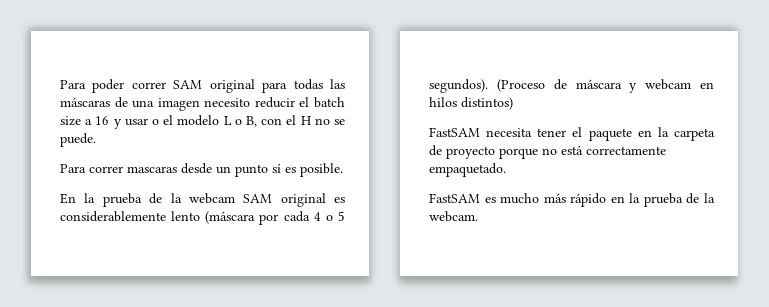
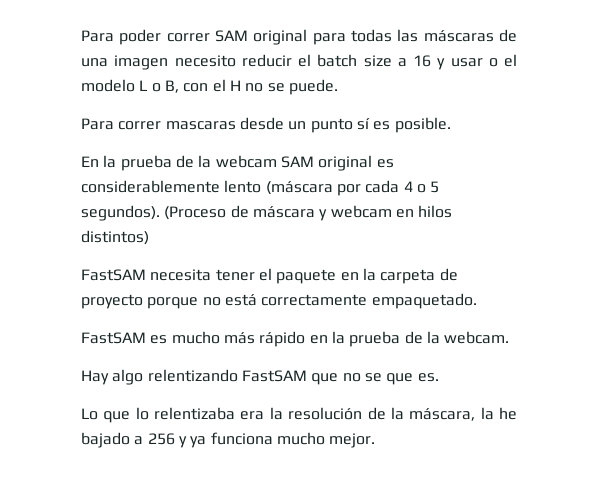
(478, 216) none -> [81,369,439,385] [81,407,518,423] [81,432,376,448] // Hay algo relentizando FastSAM que no se que es. // Lo que lo relentizaba era la resolución de la máscara, la he bajado a 256 y ya funciona mucho mejor.

